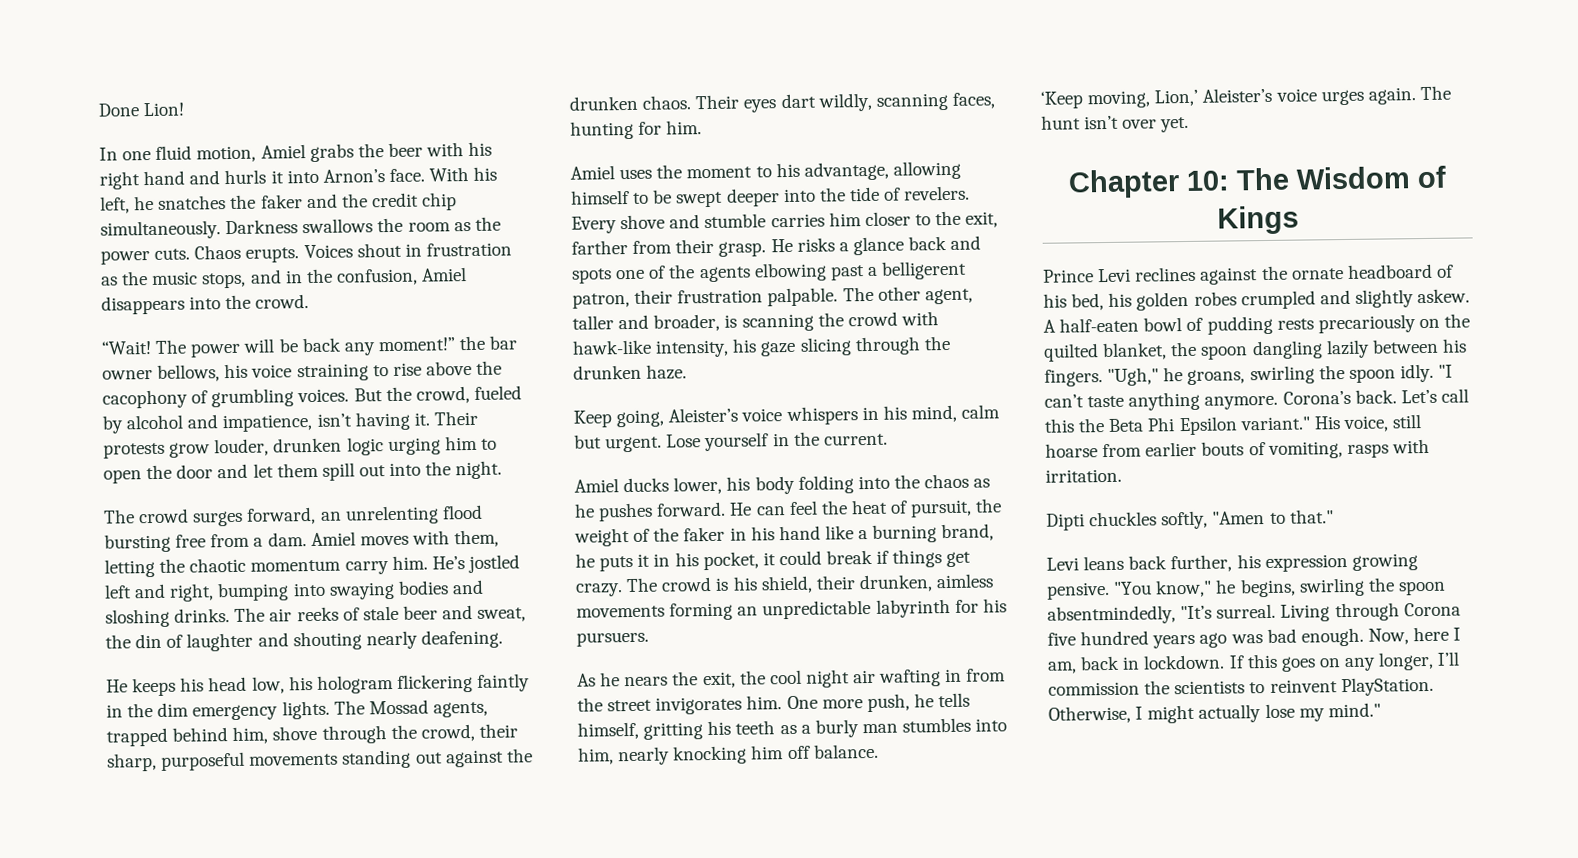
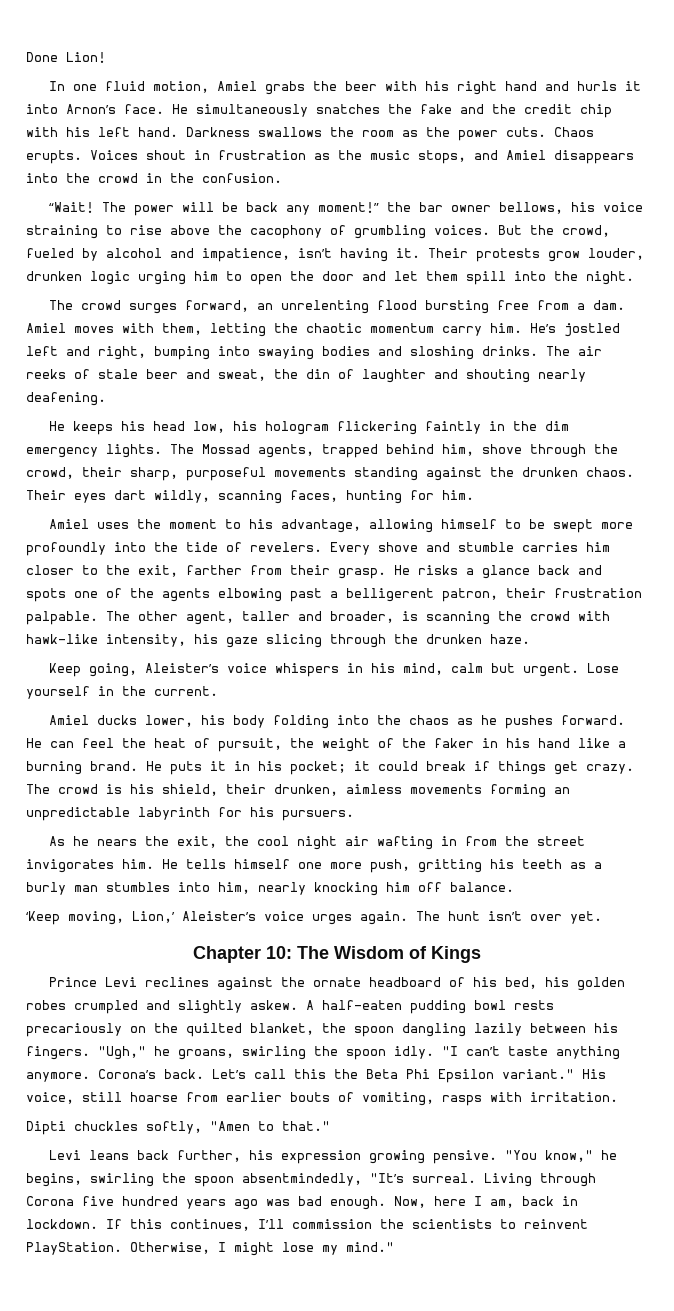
[429,166,498,182] [100,195,155,214] With his left, he -> [172,104,308,117] He simultaneously
[260,194,303,209] faker -> [420,104,452,114] fake
[100,220,221,240] simultaneously. -> [26,127,178,137] with his left hand.
[284,268,418,286] in the confusion, -> (498, 155) none
[255,294,310,309] crowd. -> [98,173,282,183] crowd in the confusion.
[358,465,386,477] out -> (506, 278) none
[415,752,443,764] out -> (418, 474) none
[725,188,780,207] deeper -> [600,522,633,529] [26,542,106,556] more profoundly
[941,523,995,542] [575,553,595,568] brand, he -> [90,761,162,771] brand. He
[702,551,759,571] pocket, -> [290,761,346,775] pocket;
[786,692,971,713] [577,721,639,740] One more push, he tells himself, -> [162,859,410,873] He tells himself one more push,
[1143,315,1273,335] bowl of pudding -> [410,1000,506,1014] pudding bowl
[1280,651,1435,672] goes on any longer, -> [170,1219,250,1231] continues,
[1198,704,1262,723] actually -> (274, 1249) none

